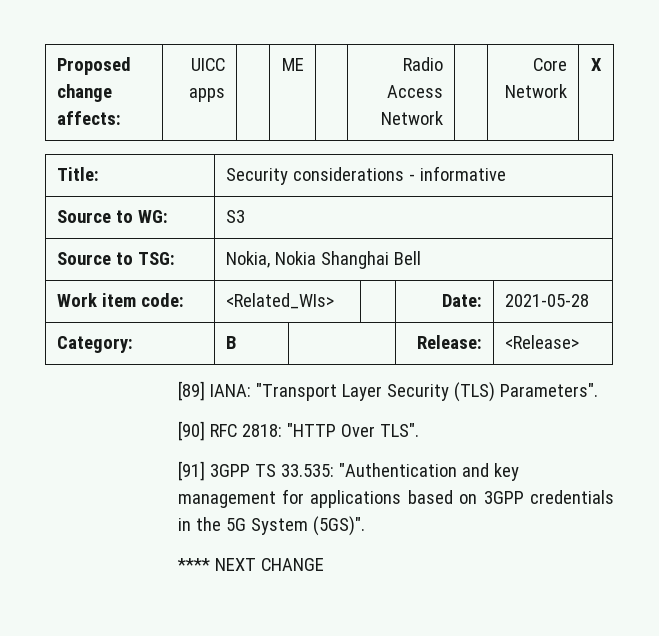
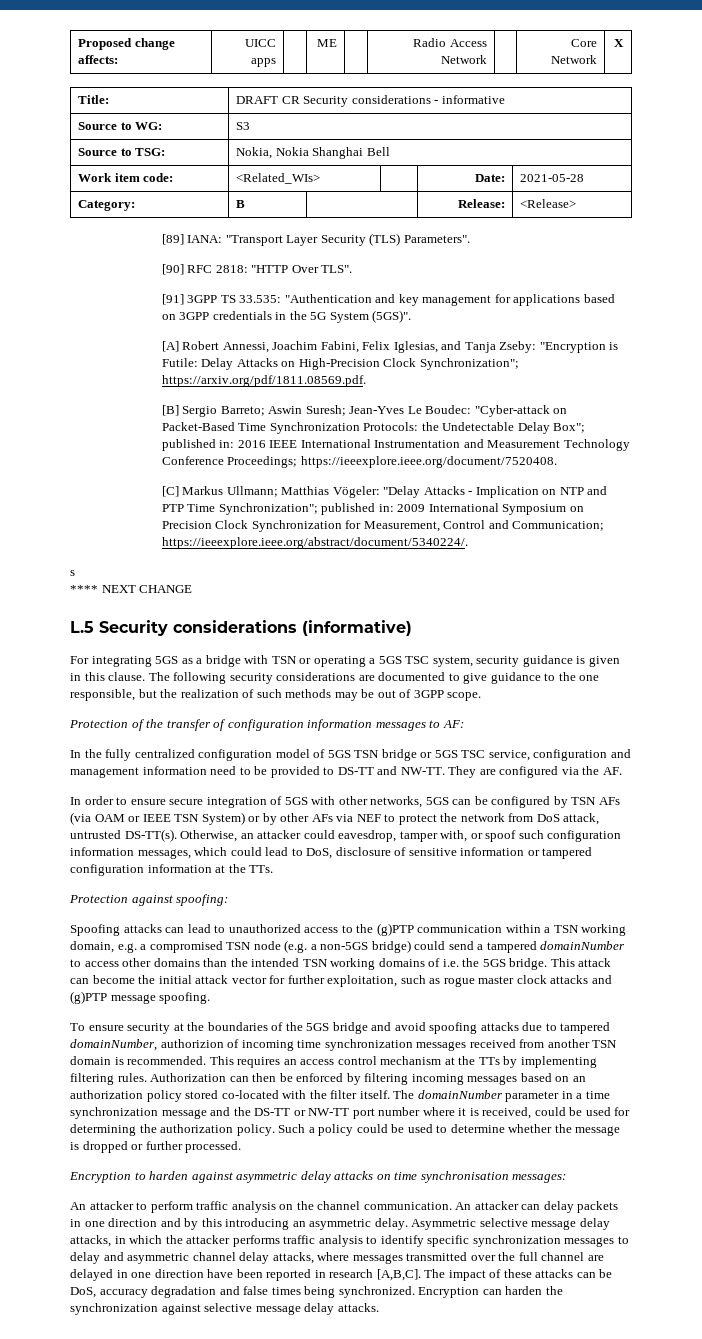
(99, 174) none -> [236,96,300,104] DRAFT CR
[176,558,324,571] **** NEXT CHANGE -> [161,341,619,353] [161,358,519,370] [161,375,366,387] [161,405,568,417] [161,422,586,434] [161,439,630,451] [161,456,557,468] [161,486,608,498] [161,503,584,515] [161,520,605,532] [161,537,468,549] [70,570,75,576] [70,585,193,593] [70,620,412,636] [70,655,620,667] [70,672,600,684] [70,689,482,701] [69,719,464,731] [70,749,631,761] [70,766,622,778] [70,796,620,808] [70,812,600,825] [70,829,622,842] [70,847,593,859] [70,864,274,876] [69,894,229,906] [70,923,627,936] [70,940,626,953] [70,958,612,970] [70,975,612,987] [70,991,211,1004] [70,1022,611,1034] [70,1039,618,1051] [70,1056,597,1068] [70,1073,586,1085] [70,1090,610,1102] [70,1107,631,1119] [70,1124,621,1136] [70,1141,242,1153] [69,1171,567,1183] [70,1201,619,1213] [70,1218,610,1230] [70,1235,629,1247] [70,1252,604,1264] [70,1269,613,1281] [70,1286,563,1298] [70,1303,379,1315] [A] Robert Annessi, Joachim Fabini, Felix Iglesias, and Tanja Zseby: "Encryption is Futile: Delay Attacks on High-Precision Clock Synchronization"; https://arxiv.org/pdf/1811.08569.pdf. // [B] Sergio Barreto; Aswin Suresh; Jean-Yves Le Boudec: "Cyber-attack on Packet-Based Time Synchronization Protocols: the Undetectable Delay Box"; published in: 2016 IEEE International Instrumentation and Measurement Technology Conference Proceedings; https://ieeexplore.ieee.org/document/7520408. // [C] Markus Ullmann; Matthias Vögeler: "Delay Attacks - Implication on NTP and PTP Time Synchronization"; published in: 2009 International Symposium on Precision Clock Synchronization for Measurement, Control and Communication; https://ieeexplore.ieee.org/abstract/document/5340224/. // s // **** NEXT CHANGE // L.5 Security considerations (informative) // For integrating 5GS as a bridge with TSN or operating a 5GS TSC system, security guidance is given in this clause. The following security considerations are documented to give guidance to the one responsible, but the realization of such methods may be out of 3GPP scope. // Protection of the transfer of configuration information messages to AF: // In the fully centralized configuration model of 5GS TSN bridge or 5GS TSC service, configuration and management information need to be provided to DS-TT and NW-TT. They are configured via the AF. // In order to ensure secure integration of 5GS with other networks, 5GS can be configured by TSN AFs (via OAM or IEEE TSN System) or by other AFs via NEF to protect the network from DoS attack, untrusted DS-TT(s). Otherwise, an attacker could eavesdrop, tamper with, or spoof such configuration information messages, which could lead to DoS, disclosure of sensitive information or tampered configuration information at the TTs. // Protection against spoofing: // Spoofing attacks can lead to unauthorized access to the (g)PTP communication within a TSN working domain, e.g. a compromised TSN node (e.g. a non-5GS bridge) could send a tampered domainNumber to access other domains than the intended TSN working domains of i.e. the 5GS bridge. This attack can become the initial attack vector for further exploitation, such as rogue master clock attacks and (g)PTP message spoofing. // To ensure security at the boundaries of the 5GS bridge and avoid spoofing attacks due to tampered domainNumber, authorizion of incoming time synchronization messages received from another TSN domain is recommended. This requires an access control mechanism at the TTs by implementing filtering rules. Authorization can then be enforced by filtering incoming messages based on an authorization policy stored co-located with the filter itself. The domainNumber parameter in a time synchronization message and the DS-TT or NW-TT port number where it is received, could be used for determining the authorization policy. Such a policy could be used to determine whether the message is dropped or further processed. // Encryption to harden against asymmetric delay attacks on time synchronisation messages: // An attacker to perform traffic analysis on the channel communication. An attacker can delay packets in one direction and by this introducing an asymmetric delay. Asymmetric selective message delay attacks, in which the attacker performs traffic analysis to identify specific synchronization messages to delay and asymmetric channel delay attacks, where messages transmitted over the full channel are delayed in one direction have been reported in research [A,B,C]. The impact of these attacks can be DoS, accuracy degradation and false times being synchronized. Encryption can harden the synchronization against selective message delay attacks.

